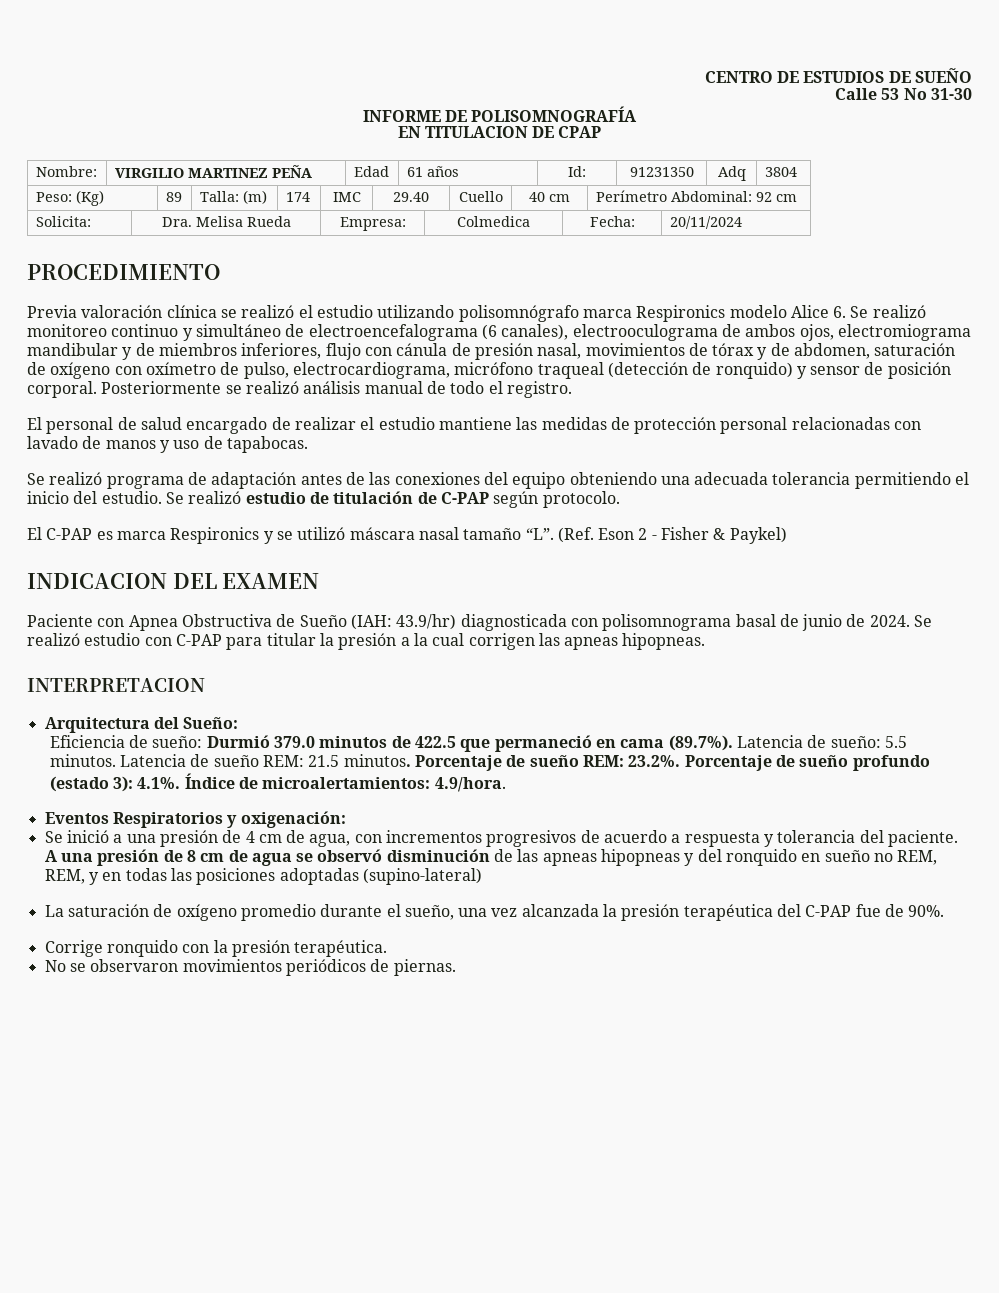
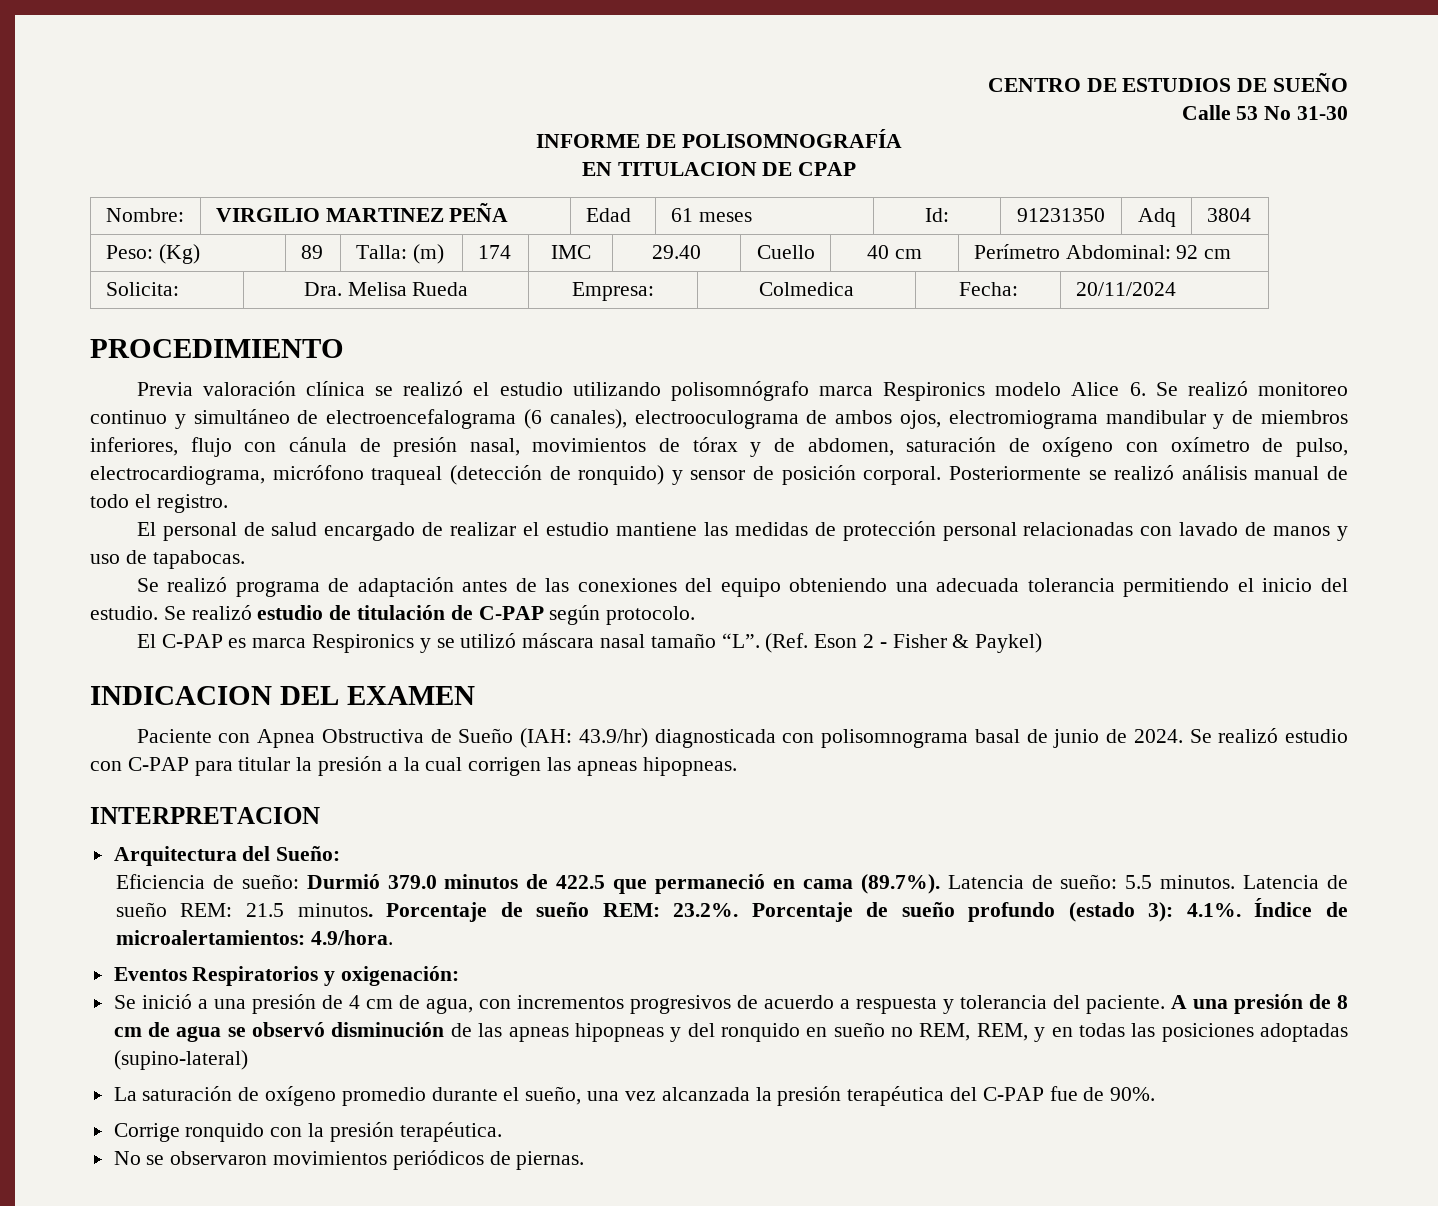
[426,166,459,177] años -> [698,212,752,222] meses

